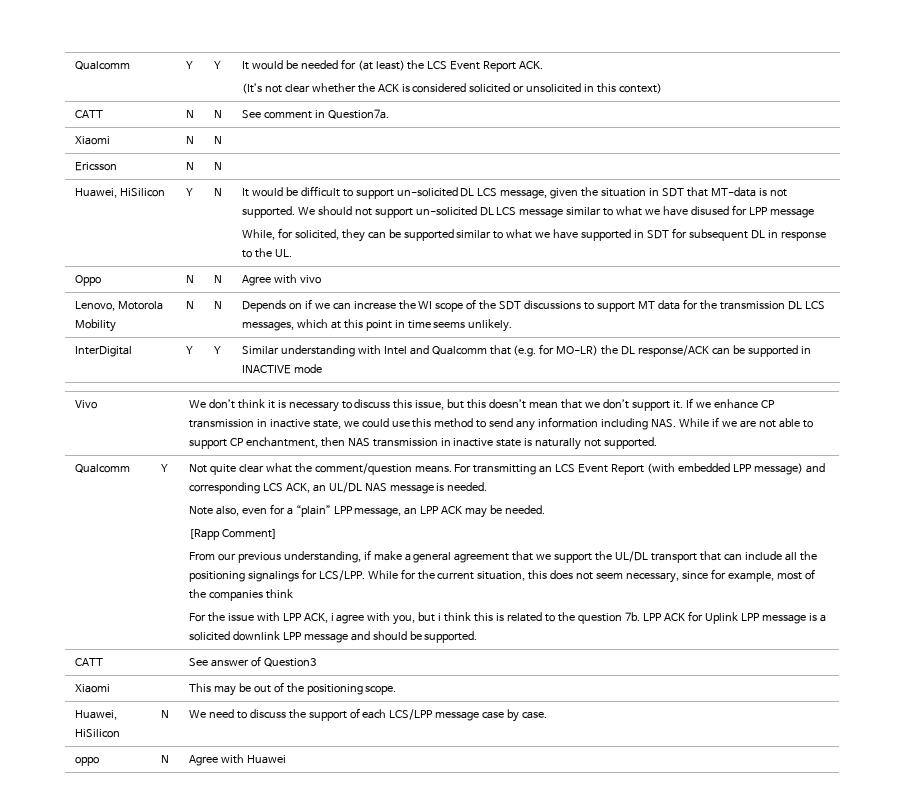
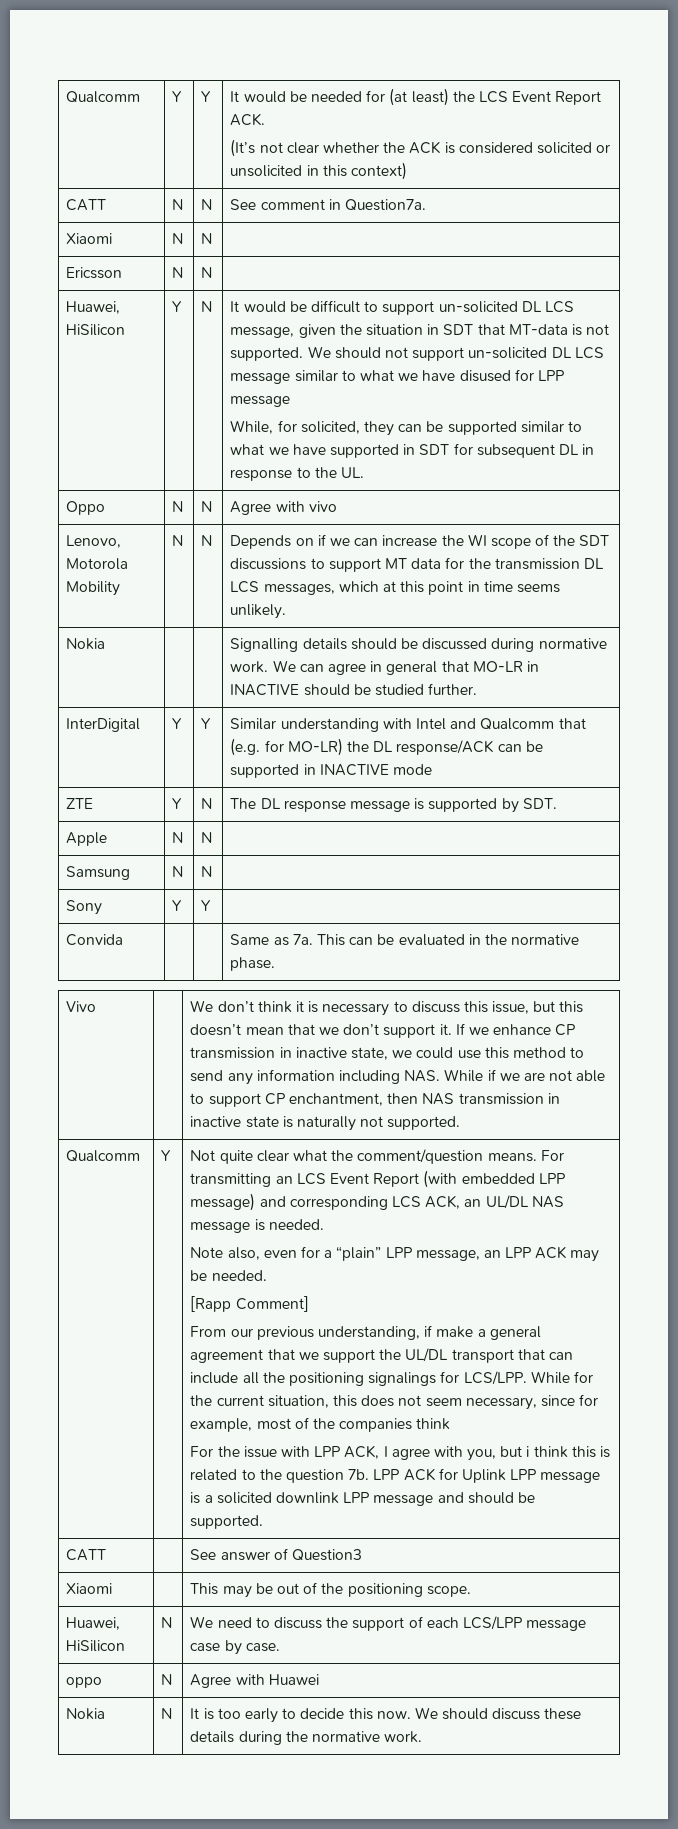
(513, 325) none -> [66,638,106,650] [230,638,607,652] [230,660,539,675] [230,683,478,696] // Nokia | | | Signalling details should be discussed during normative work. We can agree in general that MO-LR in INACTIVE should be studied further.
(322, 369) none -> [66,798,94,809] [172,798,183,809] [201,798,213,809] [230,798,557,813] [66,832,108,846] [172,832,184,843] [201,832,213,843] [66,866,131,880] [172,866,184,877] [201,866,213,877] [66,900,103,915] [172,900,183,911] [201,900,212,911] [66,934,124,946] [230,934,580,946] [230,957,276,971] // ZTE | Y | N | The DL response message is supported by SDT. // Apple | N | N | // Samsung | N | N | // Sony | Y | Y | // Convida | | | Same as 7a. This can be evaluated in the normative phase.
[330,613,334,621] i -> [383,1446,388,1457] I
(286, 759) none -> [66,1708,106,1720] [161,1708,173,1719] [190,1707,582,1723] [190,1731,423,1745] // Nokia | N | It is too early to decide this now. We should discuss these details during the normative work.

